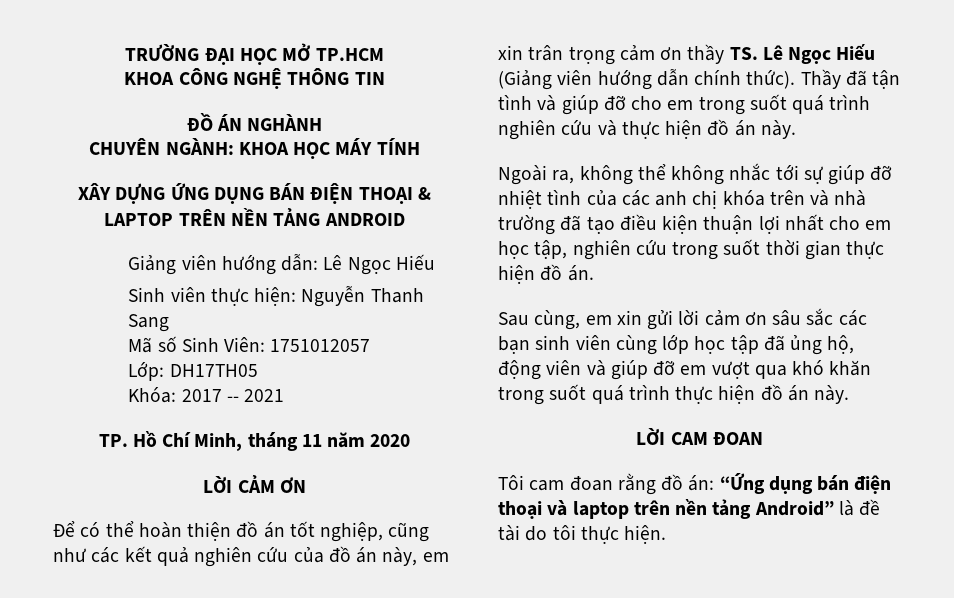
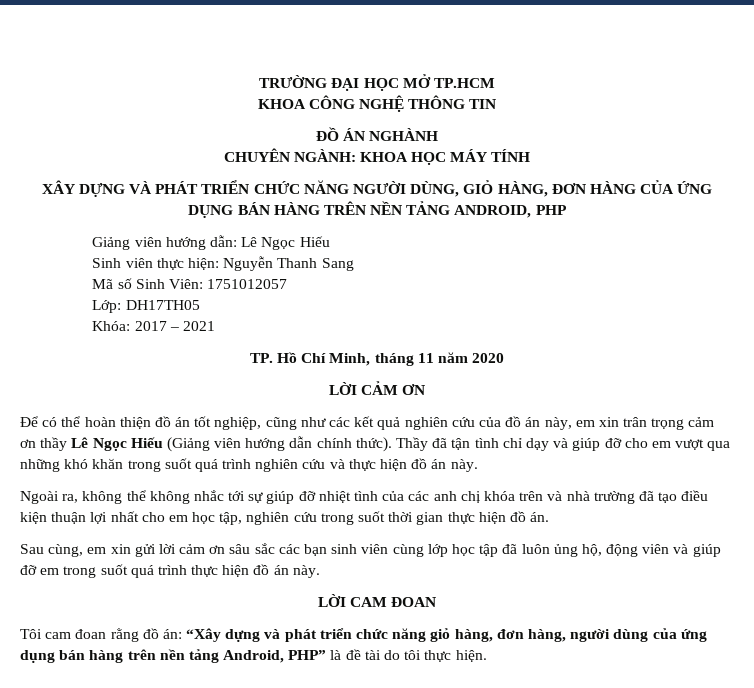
[170,183,431,205] [104,213,174,226] ỨNG DỤNG BÁN ĐIỆN THOẠI & LAPTOP -> [129,180,713,197] [188,202,320,218] VÀ PHÁT TRIỂN CHỨC NĂNG NGƯỜI DÙNG, GIỎ HÀNG, ĐƠN HÀNG CỦA ỨNG DỤNG BÁN HÀNG
[324,213,405,226] ANDROID -> [454,205,567,218] ANDROID, PHP
[226,396,239,402] -- -> [169,327,179,331] –
[729,47,758,60] TS. -> (68, 444) none
(532, 102) none -> [502,438,549,451] chỉ dạy
(694, 105) none -> [675,439,731,451] [20,458,124,472] vượt qua những khó khăn
(785, 343) none -> [521,544,550,554] luôn
[711,360,872,379] vượt qua khó khăn -> (60, 571) none
[719,473,892,495] [498,500,629,520] “Ứng dụng bán điện thoại và laptop -> [186,628,707,642] [20,650,124,663] “Xây dựng và phát triển chức năng giỏ hàng, đơn hàng, người dùng của ứng dụng bán hàng
[754,501,834,516] Android” -> [223,650,327,663] Android, PHP”

